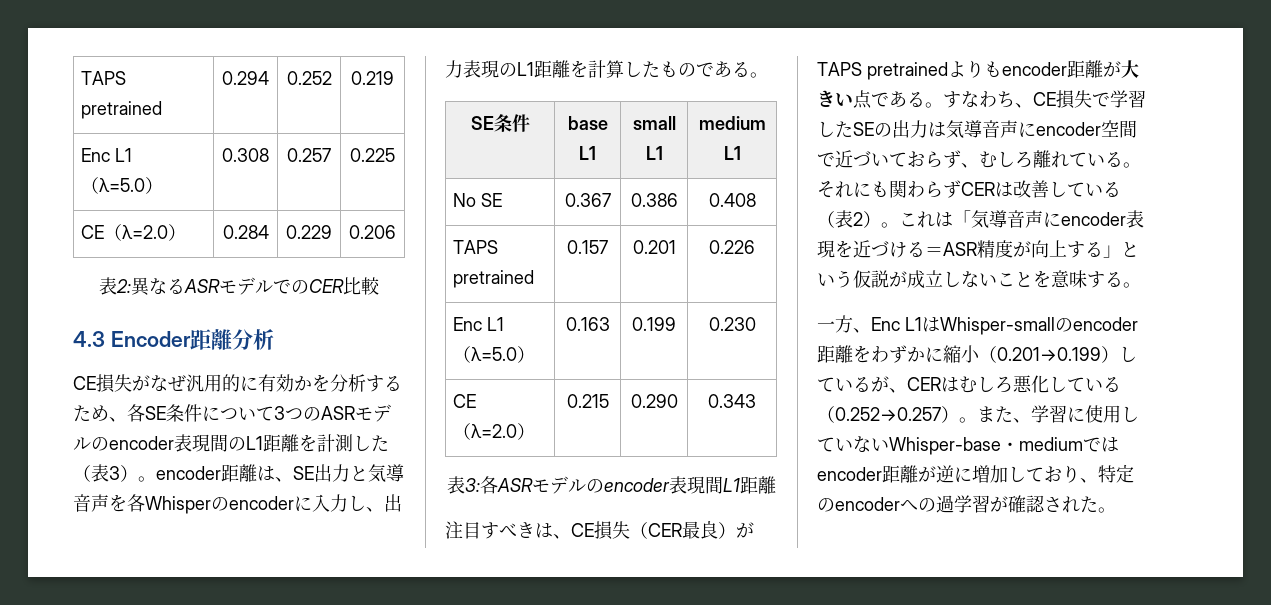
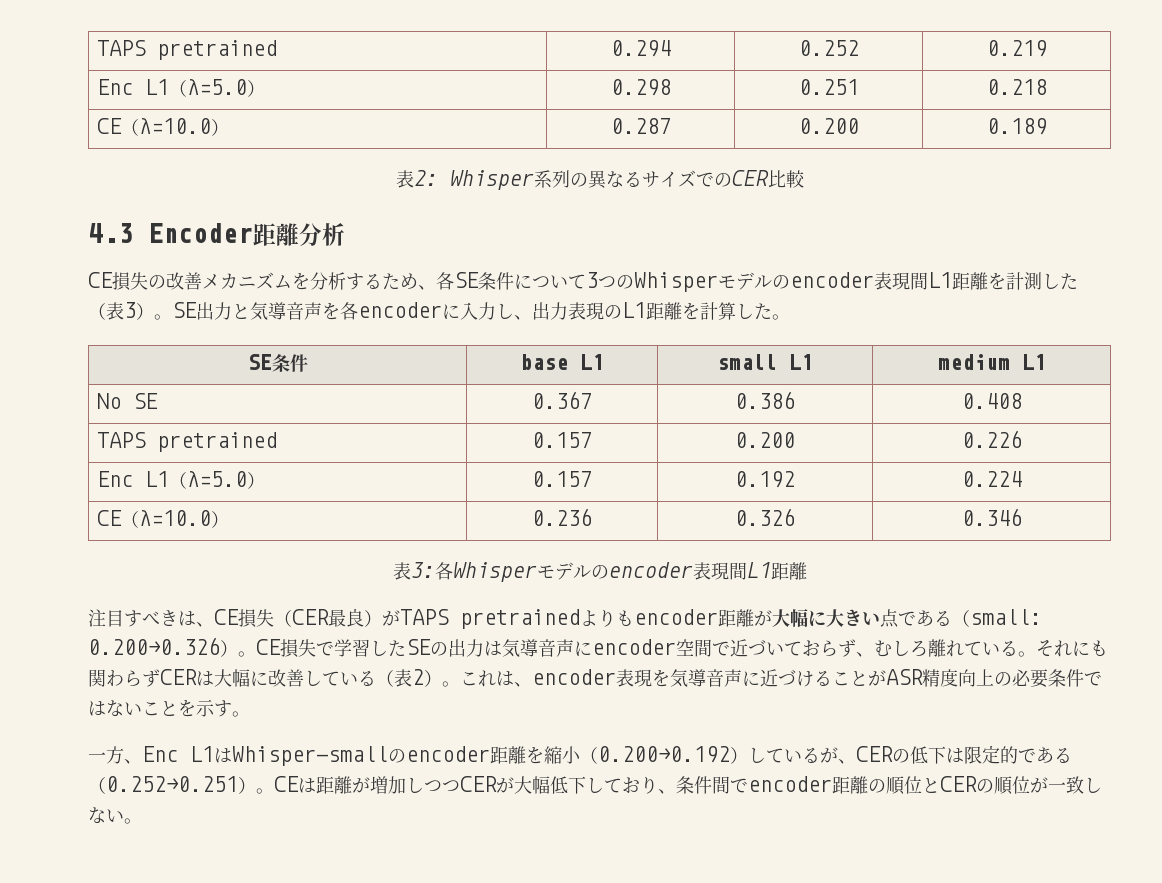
[222,148,269,162] [287,148,331,162] [350,148,395,162] [80,224,186,241] [222,225,269,239] [286,225,332,239] [349,225,396,239] 0.308 | 0.257 | 0.225 // CE（λ=2.0） | 0.284 | 0.229 | 0.206 -> [610,79,671,96] [798,79,859,95] [986,79,1047,95] [97,118,230,136] [610,118,671,134] [798,118,859,134] [986,118,1047,135] 0.298 | 0.251 | 0.218 // CE（λ=10.0） | 0.287 | 0.200 | 0.189
[131,277,273,296] 異なるASRモデル -> [449,170,696,190] Whisper系列の異なるサイズ
[132,374,312,392] がなぜ汎用的に有効か -> [148,272,292,290] の改善メカニズム
[321,404,391,422] [73,434,246,452] ASRモデルのencoder表現間の -> [634,272,928,292] Whisperモデルのencoder表現間
[156,464,293,482] encoder距離は、 -> (172, 317) none
[145,496,229,514] Whisperの -> (358, 311) none
[660,61,750,78] ものである -> (772, 311) none
[632,240,676,254] 0.201 -> [735,432,795,448] 0.200
[565,317,610,331] [632,317,676,331] [708,317,756,331] [452,394,476,408] [452,423,535,440] [566,394,609,408] [630,394,678,408] [708,394,756,408] 0.163 | 0.199 | 0.230 // CE（λ=2.0） | 0.215 | 0.290 | 0.343 -> [532,471,592,487] [735,471,795,488] [961,471,1022,487] [97,510,230,528] [532,508,592,526] [735,508,795,526] [961,508,1022,526] 0.157 | 0.192 | 0.224 // CE（λ=10.0） | 0.236 | 0.326 | 0.346
[496,478,533,492] ASR -> [452,562,537,582] Whisper
(1139, 69) none -> [790,609,844,627] 幅に大
[925,91,1033,108] 。すなわち、 -> [952,609,1042,627] [88,637,256,657] （small: 0.200→0.326）。
(1013, 189) none -> [214,669,268,687] 大幅に
[953,210,1144,228] [817,240,853,258] 「気導音声にencoder表現を -> [514,669,760,687] 、encoder表現を気導音声に
[925,247,943,256] ＝ -> [832,670,886,686] ことが
[1013,240,1139,258] [817,270,961,288] が向上する」という仮説が成立し -> [958,669,1102,688] [88,701,106,716] 向上の必要条件では
[1051,270,1123,288] 意味する -> [196,699,232,717] 示す
[871,345,1101,363] わずかに縮小（0.201→0.199 -> [544,746,730,764] 縮小（0.200→0.192
[941,375,1121,393] [817,405,1139,423] [817,436,1119,455] [817,464,1134,483] [817,495,1098,513] はむしろ悪化している（0.252→0.257）。また、学習に使用していないWhisper-base・mediumではencoder距離が逆に増加しており、特定のencoderへの過学習が確認された -> [892,745,1072,764] [88,776,1102,795] [88,807,124,824] の低下は限定的である（0.252→0.251）。CEは距離が増加しつつCERが大幅低下しており、条件間でencoder距離の順位とCERの順位が一致しない

